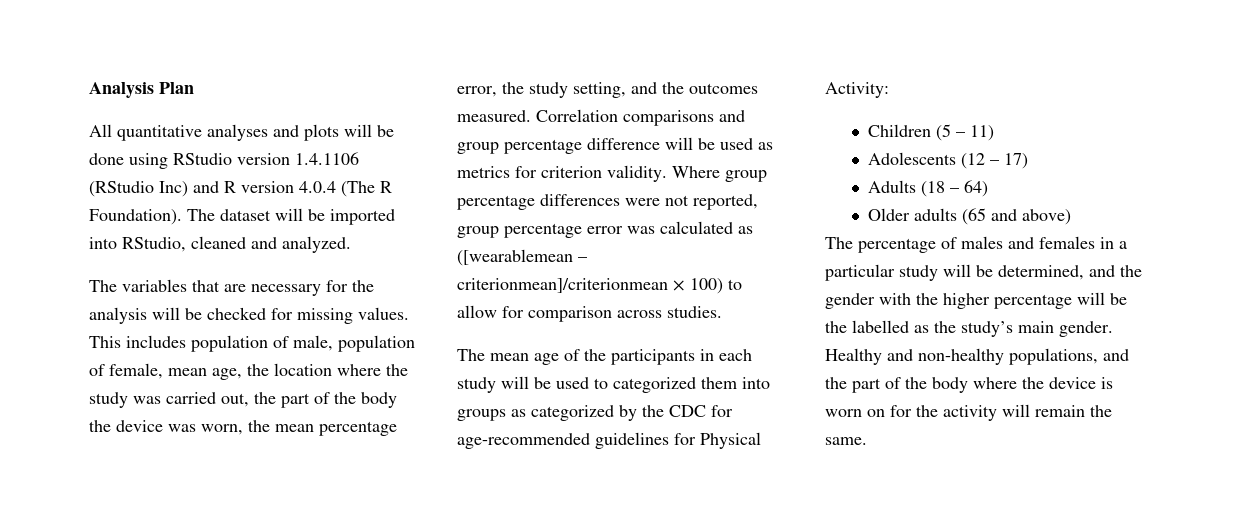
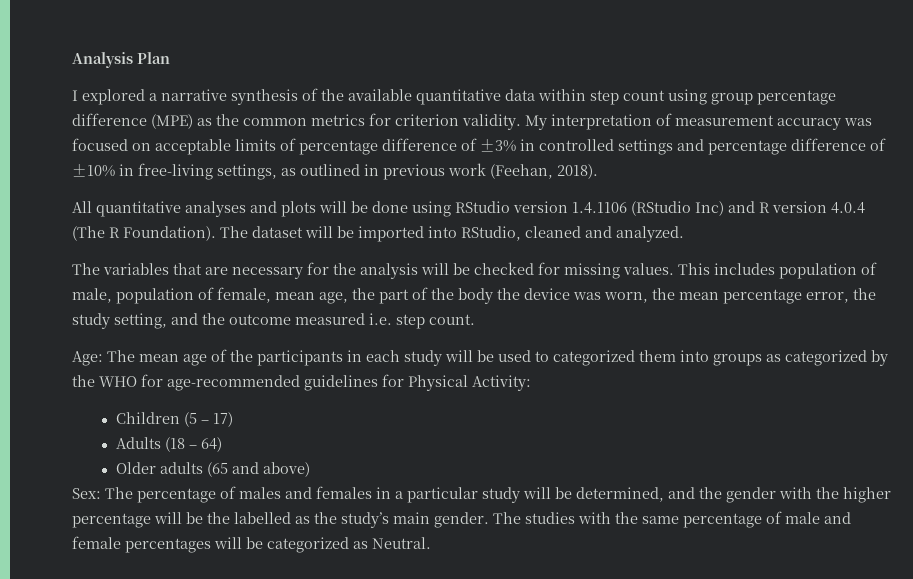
(194, 88) none -> [72,88,836,105] [72,113,872,130] [72,138,886,155] [72,163,598,180] // I explored a narrative synthesis of the available quantitative data within step count using group percentage difference (MPE) as the common metrics for criterion validity. My interpretation of measurement accuracy was focused on acceptable limits of percentage difference of ±3% in controlled settings and percentage difference of ±10% in free-living settings, as outlined in previous work (Feehan, 2018).
[274,363,408,376] [89,392,276,408] location where the study was carried out, the -> (375, 294) none
[689,83,758,94] [457,109,745,126] [457,137,773,154] [457,165,767,182] [457,194,758,210] [457,221,753,238] [457,249,587,266] [457,278,742,294] [457,305,722,322] outcomes measured. Correlation comparisons and group percentage difference will be used as metrics for criterion validity. Where group percentage differences were not reported, group percentage error was calculated as ([wearablemean – criterionmean]/criterionmean × 100) to allow for comparison across studies. // -> [229,313,475,329] [72,351,103,366] outcome measured i.e. step count. // Age:
[669,405,706,417] CDC -> [99,376,137,387] WHO
[969,125,994,141] [867,152,999,169] 11) // Adolescents (12 – -> (209, 422) none
(1071, 217) none -> [72,488,101,499] Sex:
[825,348,1129,365] [825,377,1113,393] [825,404,1112,421] [825,437,867,445] Healthy and non-healthy populations, and the part of the body where the device is worn on for the activity will remain the same. -> [493,511,851,528] [72,536,431,553] The studies with the same percentage of male and female percentages will be categorized as Neutral.

